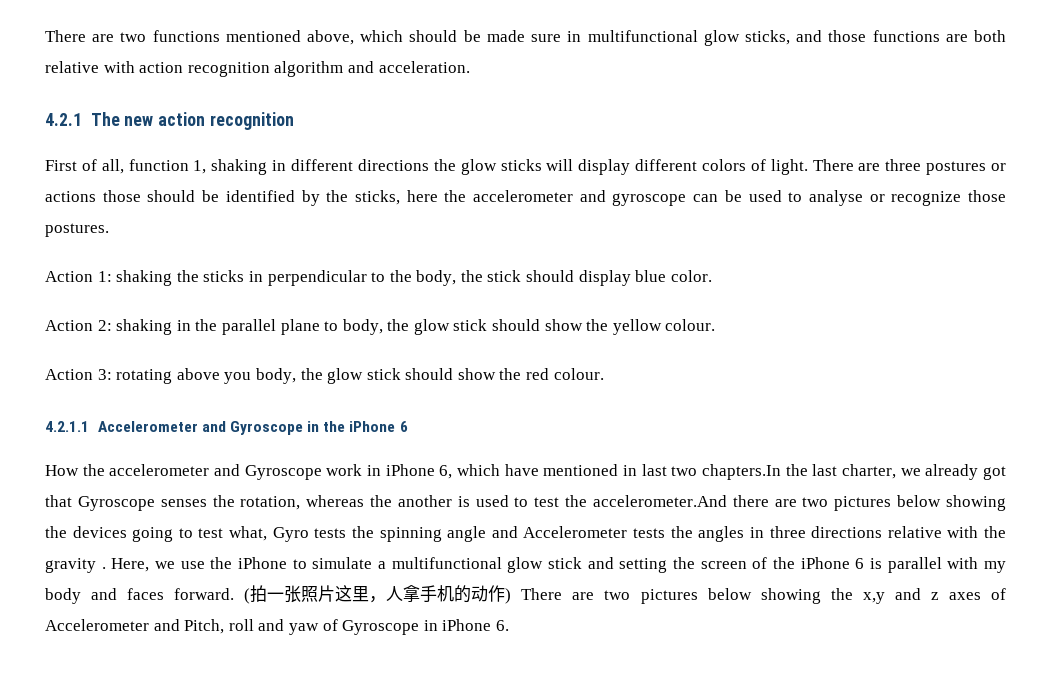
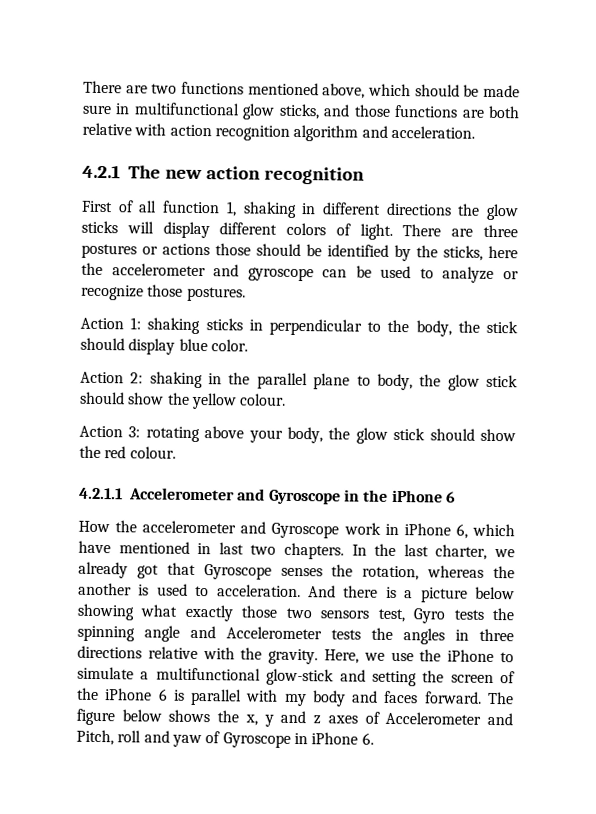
[101,159,124,174] all, -> [138,200,158,213] all
[808,190,863,206] analyse -> [442,266,495,283] analyze
[176,270,199,282] the -> (201, 326) none
[224,372,252,384] you -> [248,429,283,443] your
[702,464,781,480] chapters.In -> [284,542,367,560] chapters. In
[534,495,1007,511] [45,526,268,542] test the accelerometer.And there are two pictures below showing the devices going to test what, -> [216,584,515,603] [77,603,405,623] acceleration. And there is a picture below showing what exactly those two sensors test,
[45,558,106,573] gravity . -> [268,648,319,665] gravity.
[507,557,582,573] glow stick -> [266,668,335,686] glow-stick
[244,585,885,604] (拍一张照片这里，人拿手机的动作) There are two pictures below showing the x,y -> [488,691,514,705] [76,708,274,727] The figure below shows the x, y

